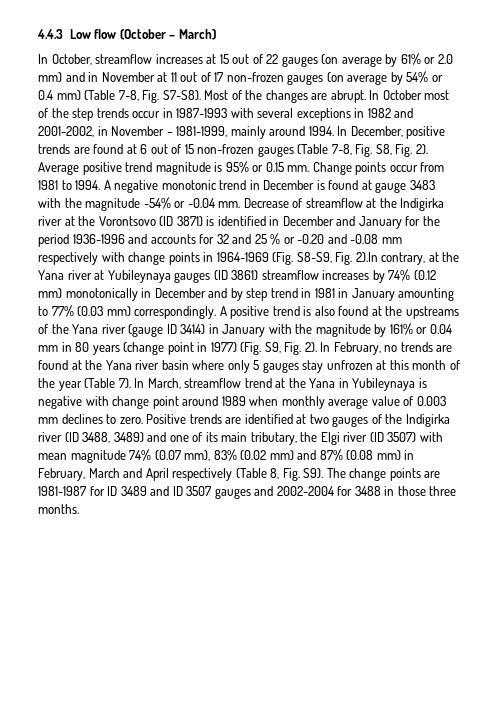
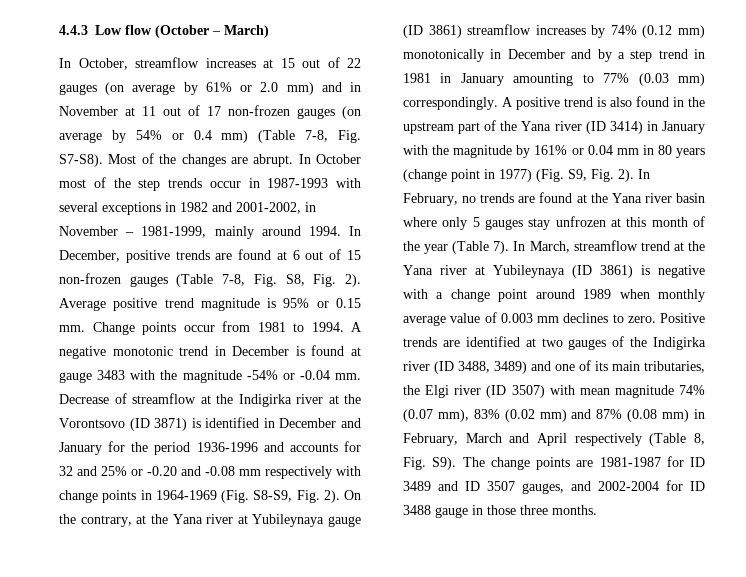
[254,233,281,245] 25 % -> [101,466,127,476] 25%
[355,252,378,262] 2).In -> [323,490,361,503] [59,514,76,524] 2). On the
[174,272,211,283] gauges -> [328,516,361,527] gauge
(243, 294) none -> [617,52,625,59] a
[371,306,459,319] at the upstreams -> [673,97,705,107] [403,122,481,134] in the upstream part
[128,324,177,337] (gauge ID -> [585,121,606,134] (ID
[338,378,416,391] in Yubileynaya -> [440,265,633,278] river at Yubileynaya (ID 3861)
(109, 401) none -> [436,292,444,299] a
[250,432,297,445] tributary, -> [644,361,705,373] tributaries,
[214,488,251,499] gauges -> [522,483,564,494] gauges,
[354,486,381,496] 3488 -> [690,481,705,491] [403,505,468,518] ID 3488 gauge

